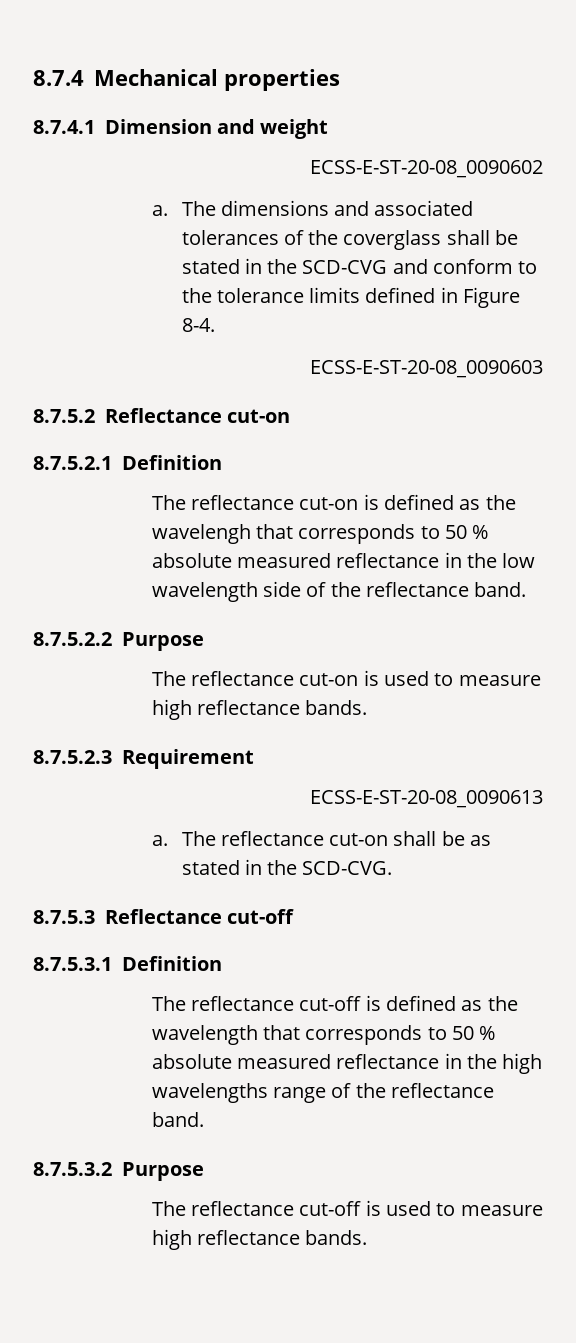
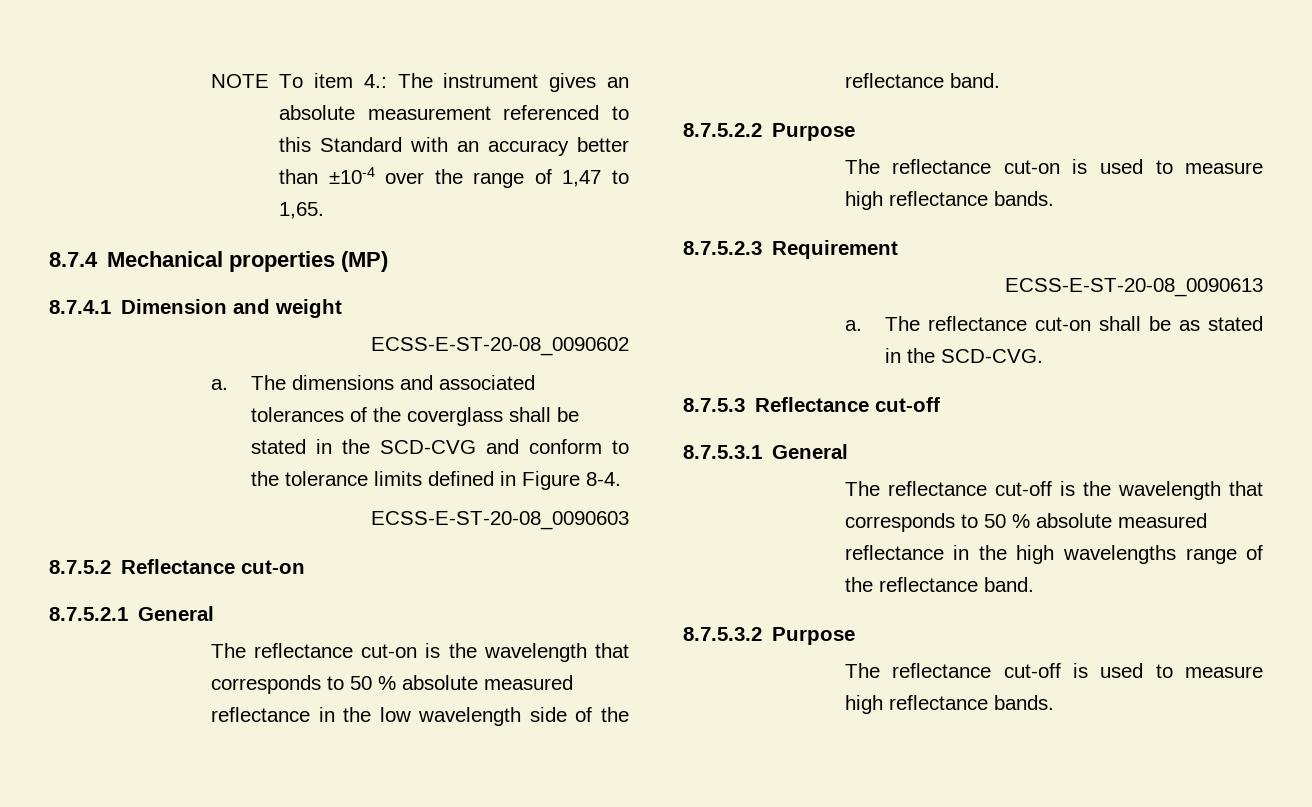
(33, 78) none -> [210,73,629,92] [279,105,629,120] [279,137,629,156] [279,167,629,188] [279,202,325,219] NOTE To item 4.: The instrument gives an absolute measurement referenced to this Standard with an accuracy better than ±10-4 over the range of 1,47 to 1,65. //
(340, 80) none -> [341,251,389,272] (MP)
[121,455,222,470] [151,494,516,510] [151,524,251,544] Definition // The reflectance cut-on is defined as the wavelengh -> [138,606,215,621] [210,643,587,662] General // The reflectance cut-on is the wavelength
[121,956,222,971] [151,995,483,1011] Definition // The reflectance cut-off is defined as -> [772,444,849,459] [844,481,1075,496] General // The reflectance cut-off is

